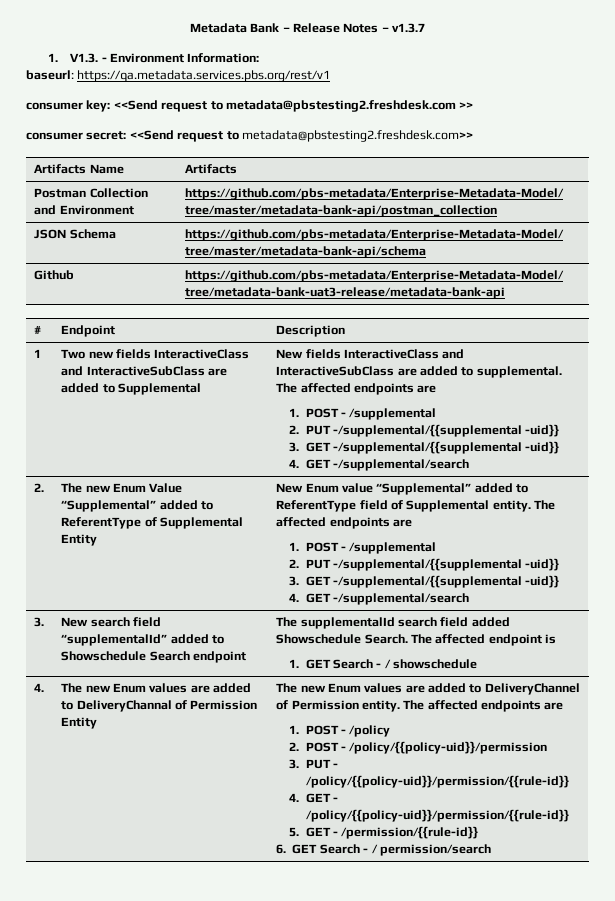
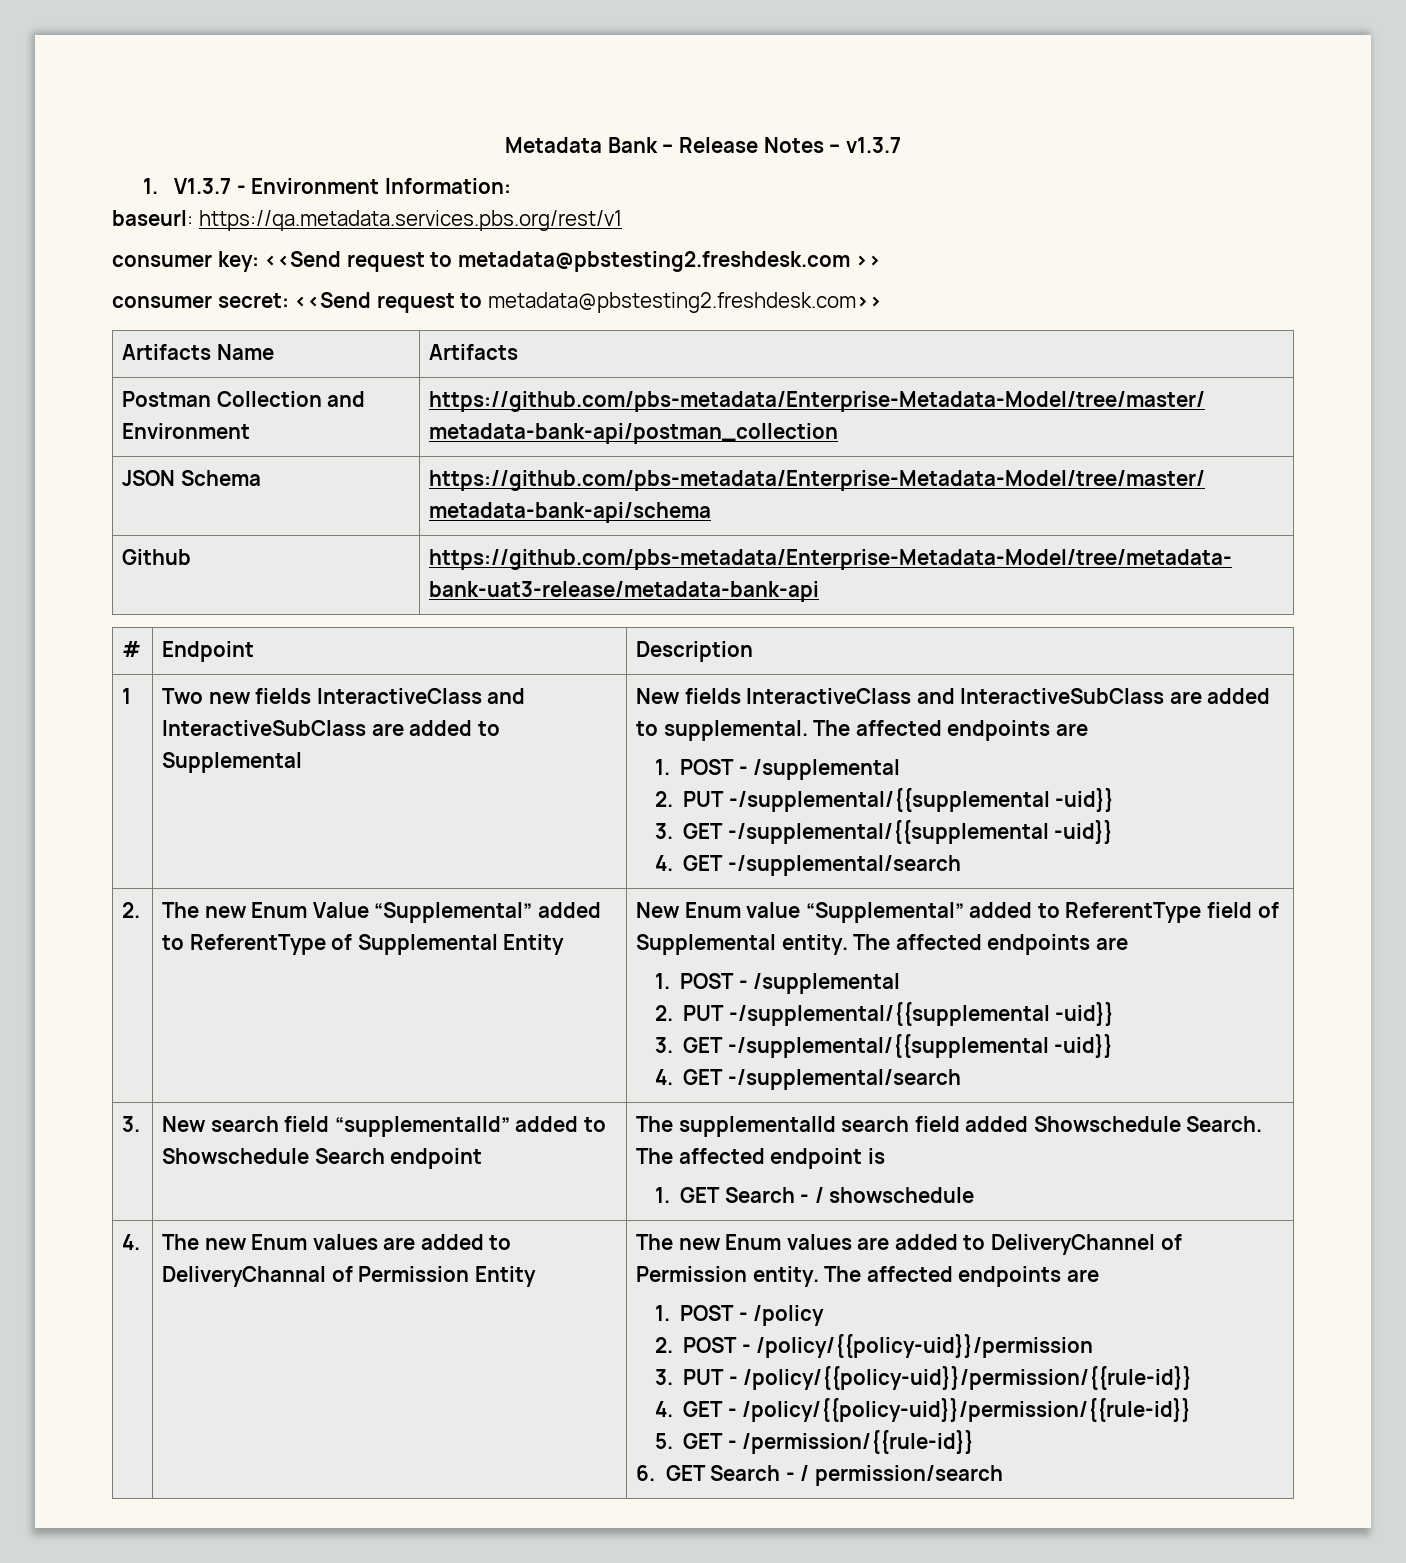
[70,53,99,63] V1.3. -> [174,178,232,194] V1.3.7

